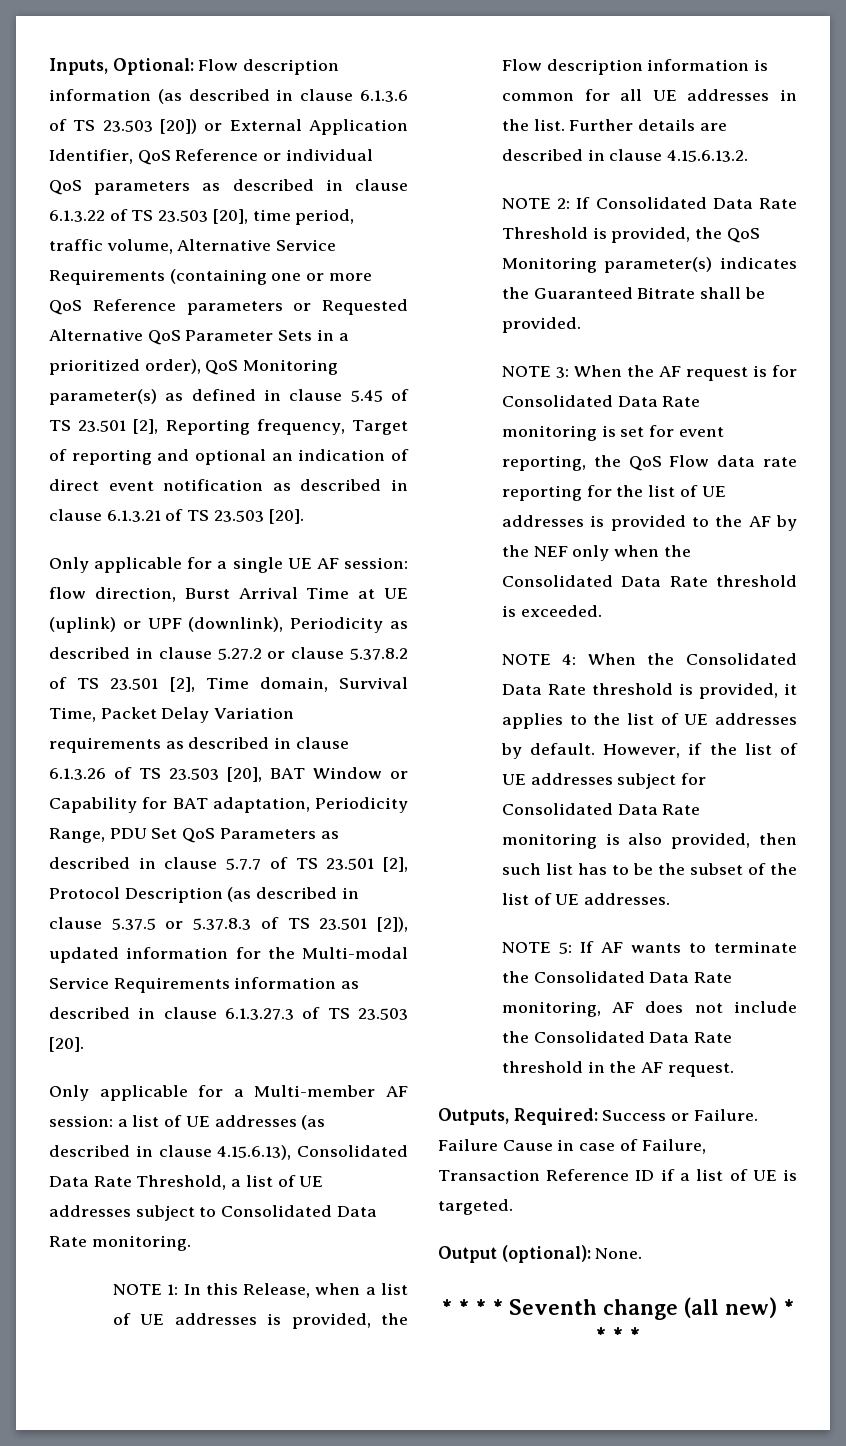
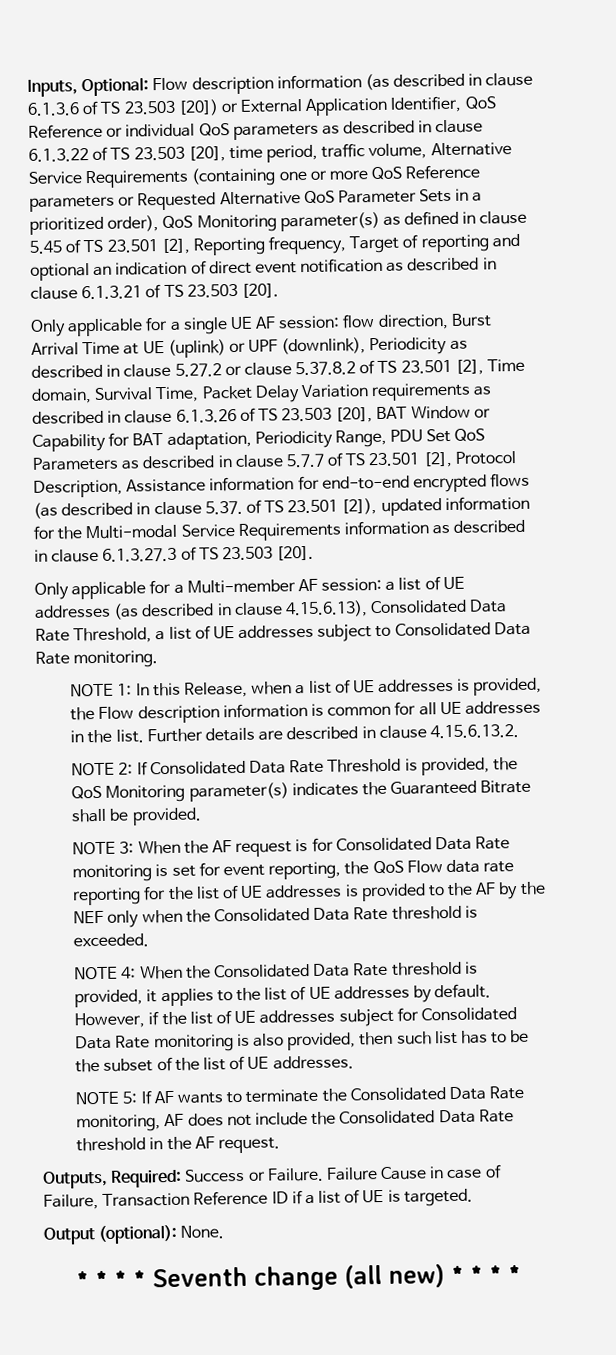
[124,887,359,903] [49,917,252,930] Description (as described in clause 5.37.5 or 5.37.8.3 -> [33,472,531,498] [33,500,243,519] Description, Assistance information for end-to-end encrypted flows (as described in clause 5.37.

